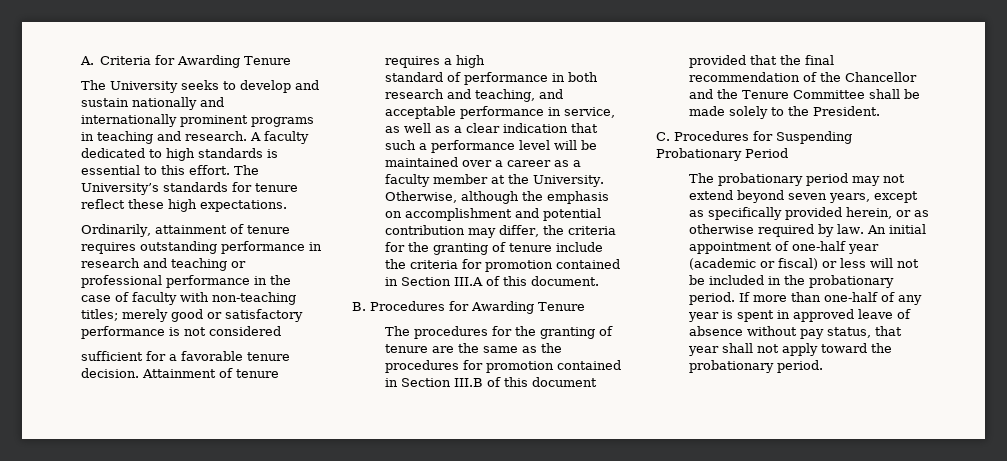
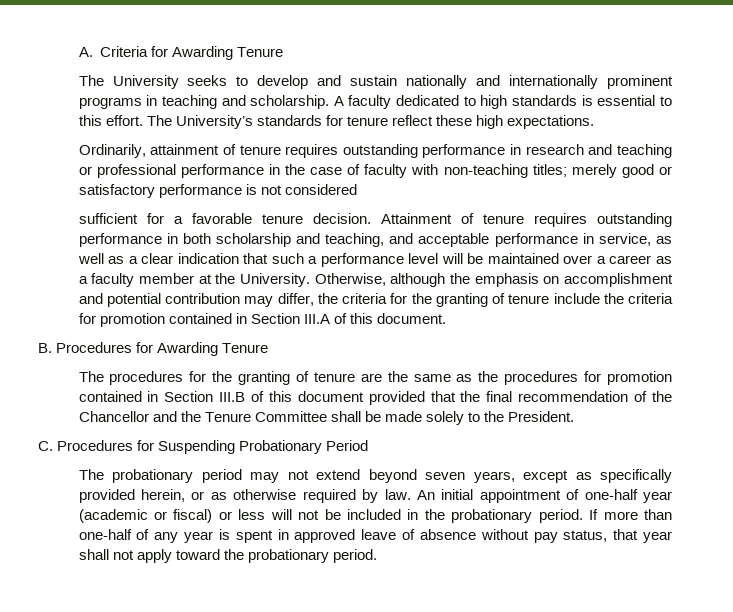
[185,131,248,141] research. -> [250,95,330,109] scholarship.
[444,55,486,68] [385,72,462,82] a high // standard of -> [597,213,672,227] outstanding
[385,89,445,99] research -> [215,233,291,247] scholarship

